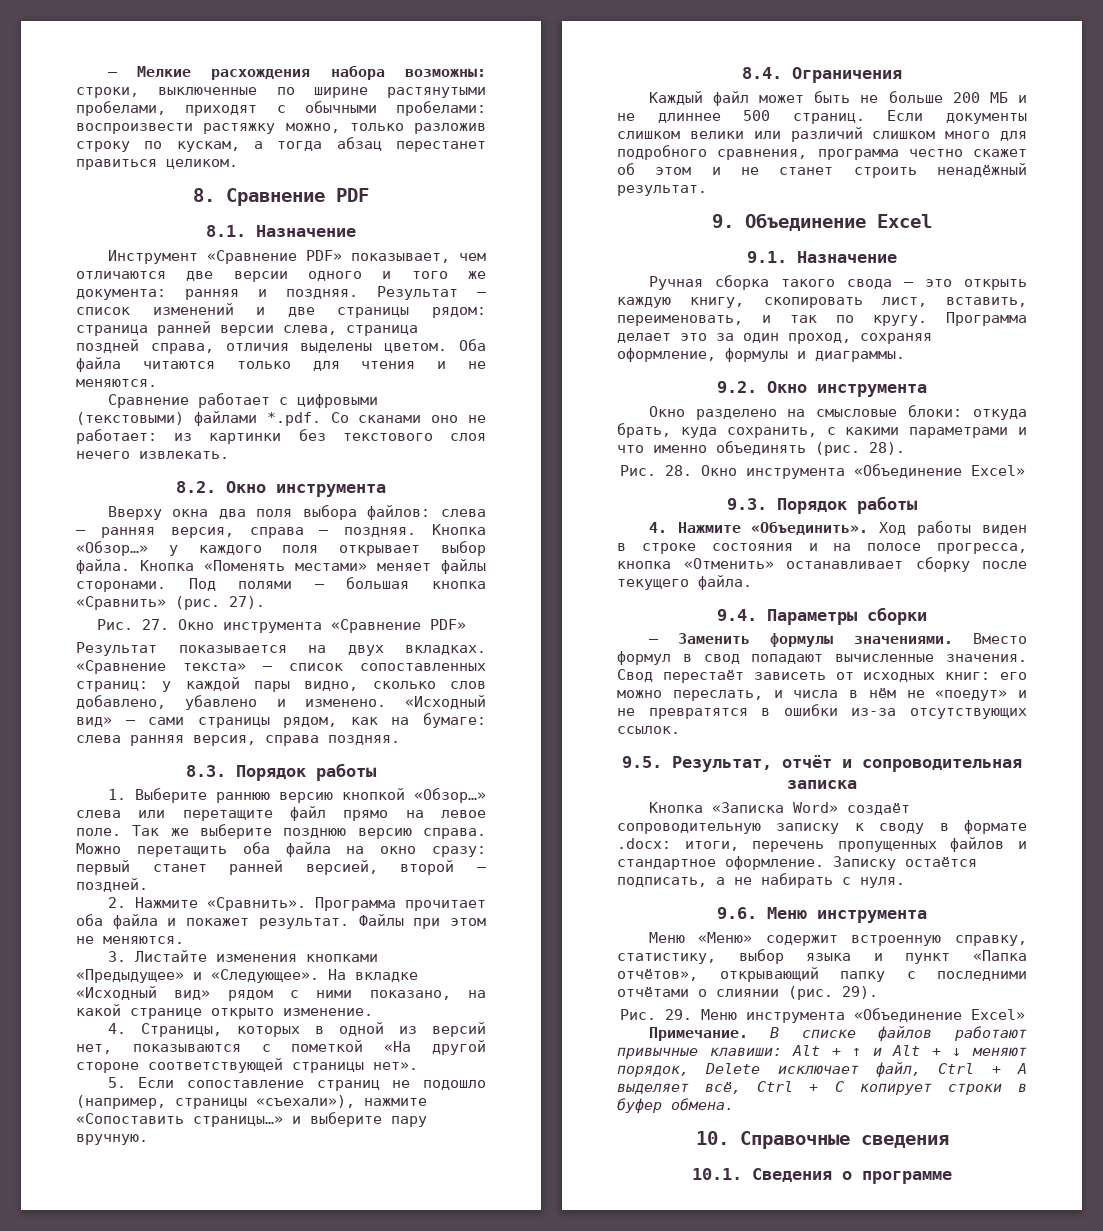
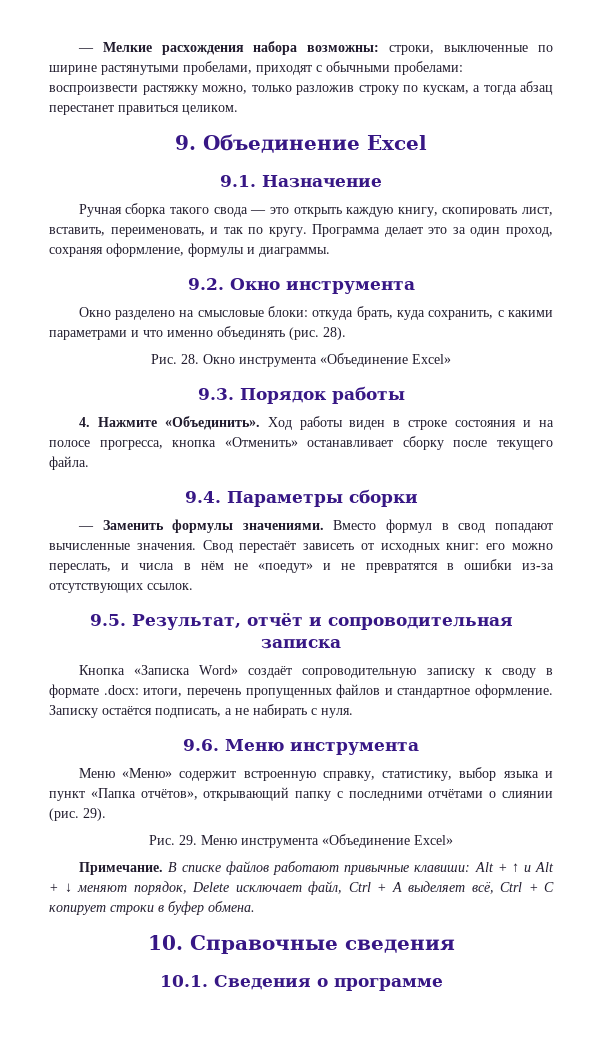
[193,188,369,206] [206,225,356,237] [107,250,486,264] [76,271,486,282] [76,286,487,300] [76,303,486,318] [76,321,418,336] [76,339,487,354] [76,357,486,372] [76,379,157,387] [107,393,378,408] [76,411,486,426] [76,429,486,444] [76,451,229,459] [176,481,386,497] [107,505,486,520] [76,524,486,538] [76,541,486,556] [76,559,486,574] [76,577,486,592] [76,596,265,610] [96,619,466,633] [76,642,486,656] [76,660,486,674] [76,677,486,692] [76,695,486,710] [76,713,486,728] [76,735,400,746] [186,763,376,781] [107,788,487,803] [76,806,486,821] [76,824,486,839] [76,842,486,857] [76,860,487,875] [76,878,148,892] [107,897,486,911] [76,914,487,929] [76,936,184,944] [107,950,378,962] [76,969,418,983] [76,986,486,1001] [76,1004,373,1019] [107,1022,486,1037] [76,1040,487,1055] [76,1058,418,1073] [107,1077,486,1091] [76,1095,427,1109] [76,1112,427,1127] [76,1134,148,1145] [742,67,902,83] [648,91,1027,106] [617,110,1027,124] [617,127,1027,142] [617,145,1027,160] [617,163,1027,178] [617,185,707,196] // 8. Сравнение PDF // 8.1. Назначение // Инструмент «Сравнение PDF» показывает, чем отличаются две версии одного и того же документа: ранняя и поздняя. Результат — список изменений и две страницы рядом: страница ранней версии слева, страница поздней справа, отличия выделены цветом. Оба файла читаются только для чтения и не меняются. // Сравнение работает с цифровыми (текстовыми) файлами *.pdf. Со сканами оно не работает: из картинки без текстового слоя нечего извлекать. // 8.2. Окно инструмента // Вверху окна два поля выбора файлов: слева — ранняя версия, справа — поздняя. Кнопка «Обзор…» у каждого поля открывает выбор файла. Кнопка «Поменять местами» меняет файлы сторонами. Под полями — большая кнопка «Сравнить» (рис. 27). // Рис. 27. Окно инструмента «Сравнение PDF» // Результат показывается на двух вкладках. «Сравнение текста» — список сопоставленных страниц: у каждой пары видно, сколько слов добавлено, убавлено и изменено. «Исходный вид» — сами страницы рядом, как на бумаге: слева ранняя версия, справа поздняя. // 8.3. Порядок работы // 1. Выберите раннюю версию кнопкой «Обзор…» слева или перетащите файл прямо на левое поле. Так же выберите позднюю версию справа. Можно перетащить оба файла на окно сразу: первый станет ранней версией, второй — поздней. // 2. Нажмите «Сравнить». Программа прочитает оба файла и покажет результат. Файлы при этом не меняются. // 3. Листайте изменения кнопками «Предыдущее» и «Следующее». На вкладке «Исходный вид» рядом с ними показано, на какой странице открыто изменение. // 4. Страницы, которых в одной из версий нет, показываются с пометкой «На другой стороне соответствующей страницы нет». // 5. Если сопоставление страниц не подошло (например, страницы «съехали»), нажмите «Сопоставить страницы…» и выберите пару вручную. // 8.4. Ограничения // Каждый файл может быть не больше 200 МБ и не длиннее 500 страниц. Если документы слишком велики или различий слишком много для подробного сравнения, программа честно скажет об этом и не станет строить ненадёжный результат. -> (238, 110) none

